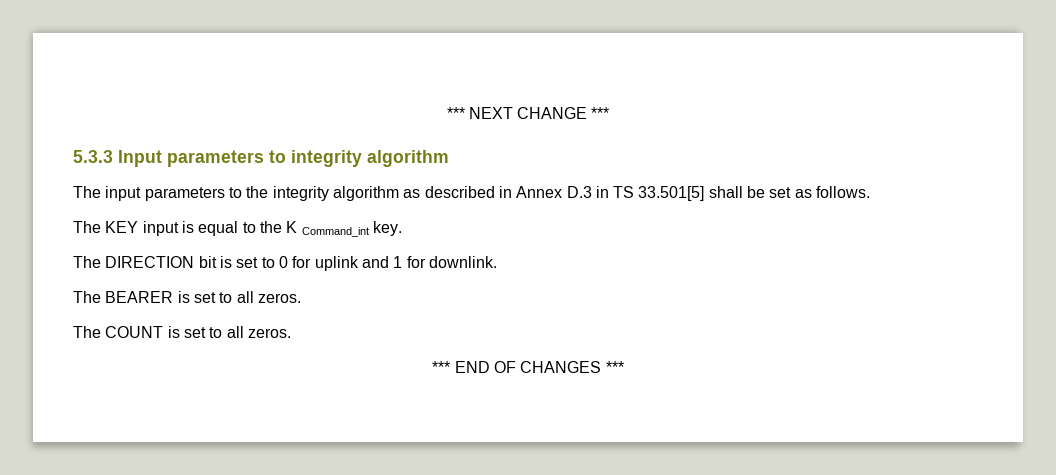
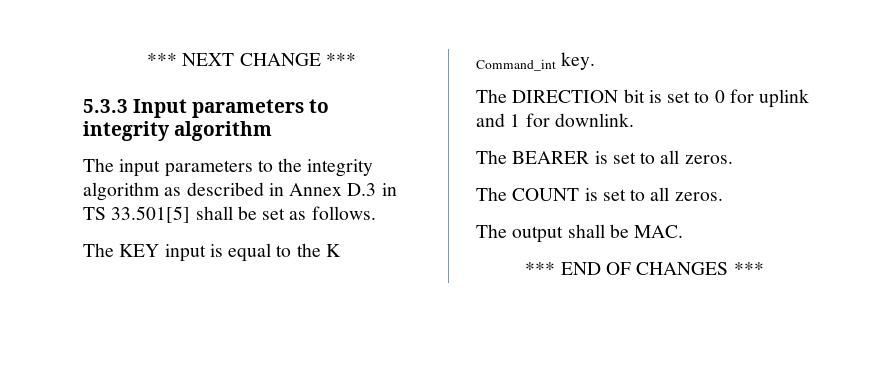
(291, 333) none -> [476,224,684,243] // The output shall be MAC.

